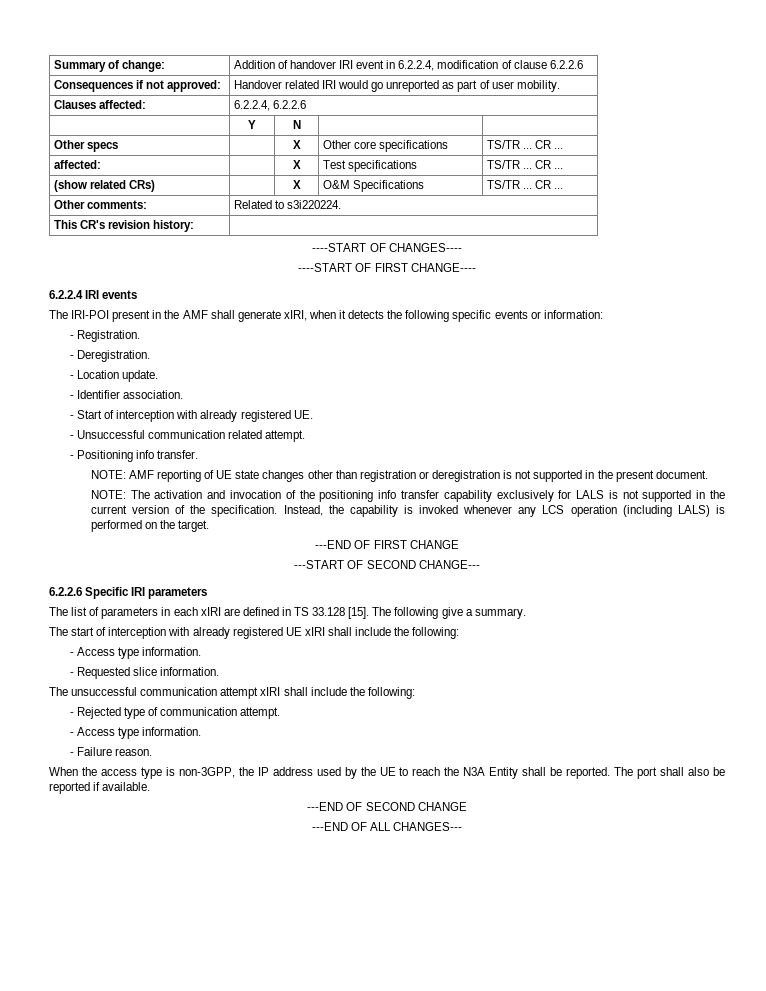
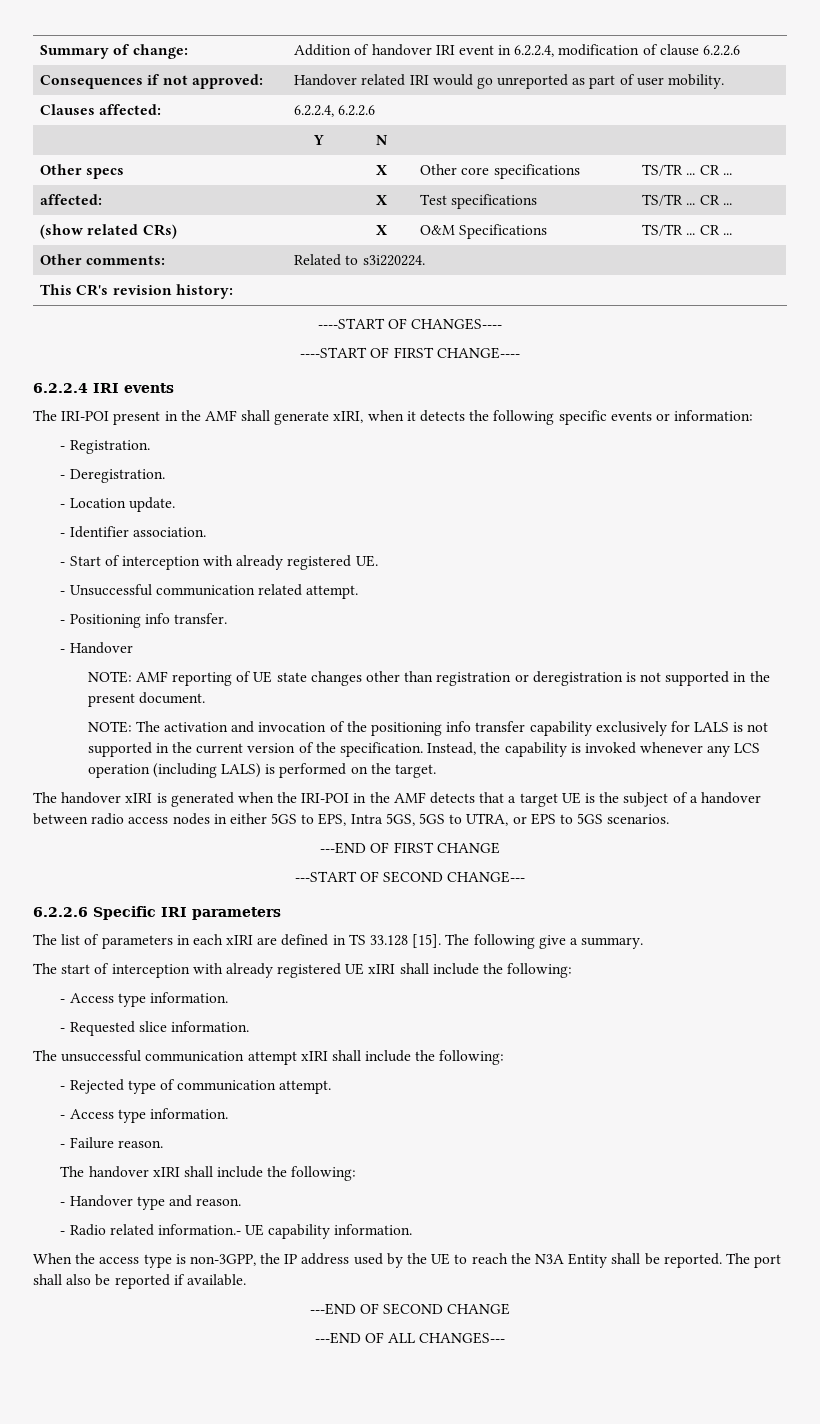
(199, 454) none -> [60,642,133,654] // - Handover
(210, 526) none -> [33,792,761,807] [33,813,670,826] // The handover xIRI is generated when the IRI-POI in the AMF detects that a target UE is the subject of a handover between radio access nodes in either 5GS to EPS, Intra 5GS, 5GS to UTRA, or EPS to 5GS scenarios.
(153, 752) none -> [60,1166,357,1181] [60,1195,242,1210] [60,1224,413,1239] // The handover xIRI shall include the following: // - Handover type and reason. // - Radio related information.- UE capability information.

